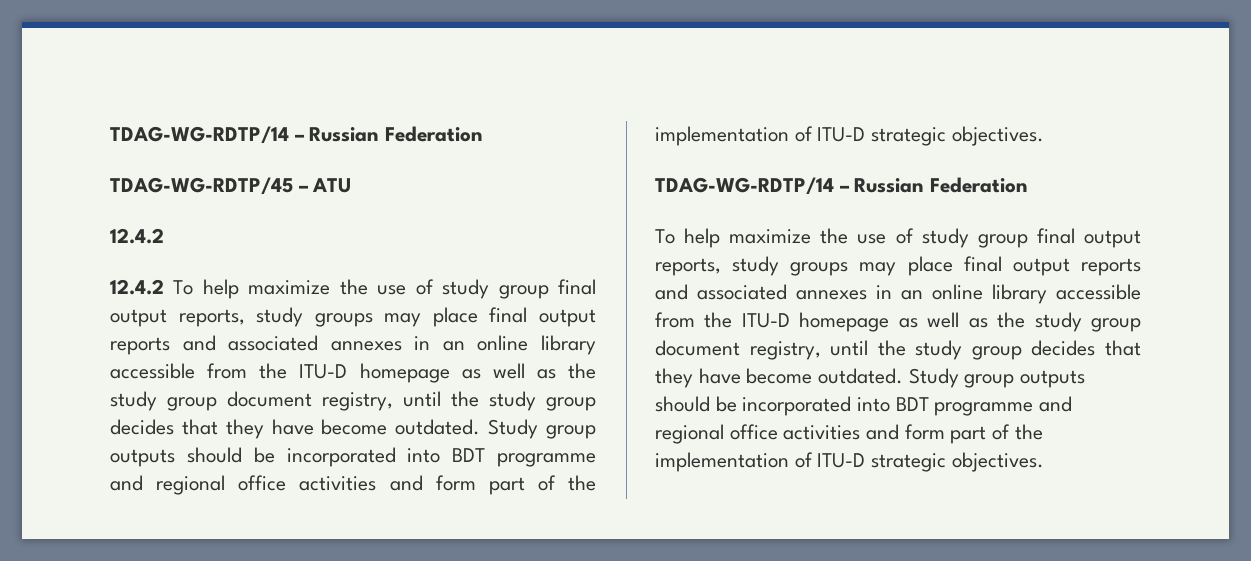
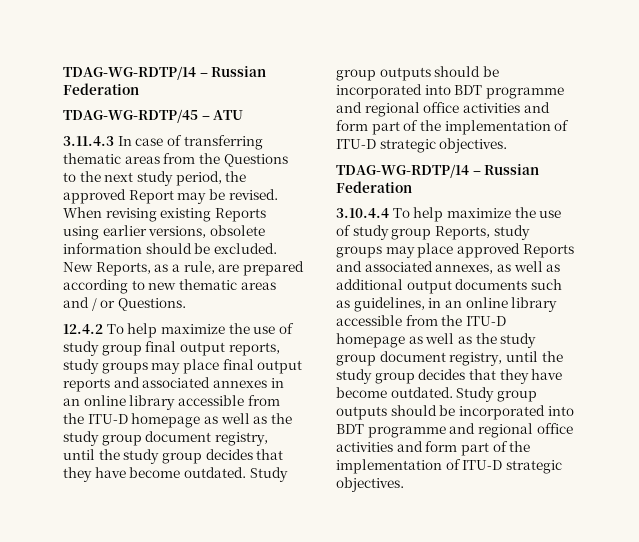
[110,228,164,244] 12.4.2 -> [63,135,263,150] [63,153,288,167] [63,171,247,186] [63,189,278,204] [63,207,266,222] [63,225,265,240] [63,243,277,254] [63,261,304,276] [63,279,276,294] [63,297,186,311] 3.11.4.3 In case of transferring thematic areas from the Questions to the next study period, the approved Report may be revised. When revising existing Reports using earlier versions, obsolete information should be excluded. New Reports, as a rule, are prepared according to new thematic areas and / or Questions.
[655,228,1141,248] [655,256,1141,276] [655,284,867,300] To help maximize the use of study group final output reports, study groups may place final output reports and associated annexes -> [336,207,562,222] [336,225,530,240] [336,243,574,258] [336,261,561,274] [336,279,562,294] [336,297,425,312] 3.10.4.4 To help maximize the use of study group Reports, study groups may place approved Reports and associated annexes, as well as additional output documents such as guidelines,

